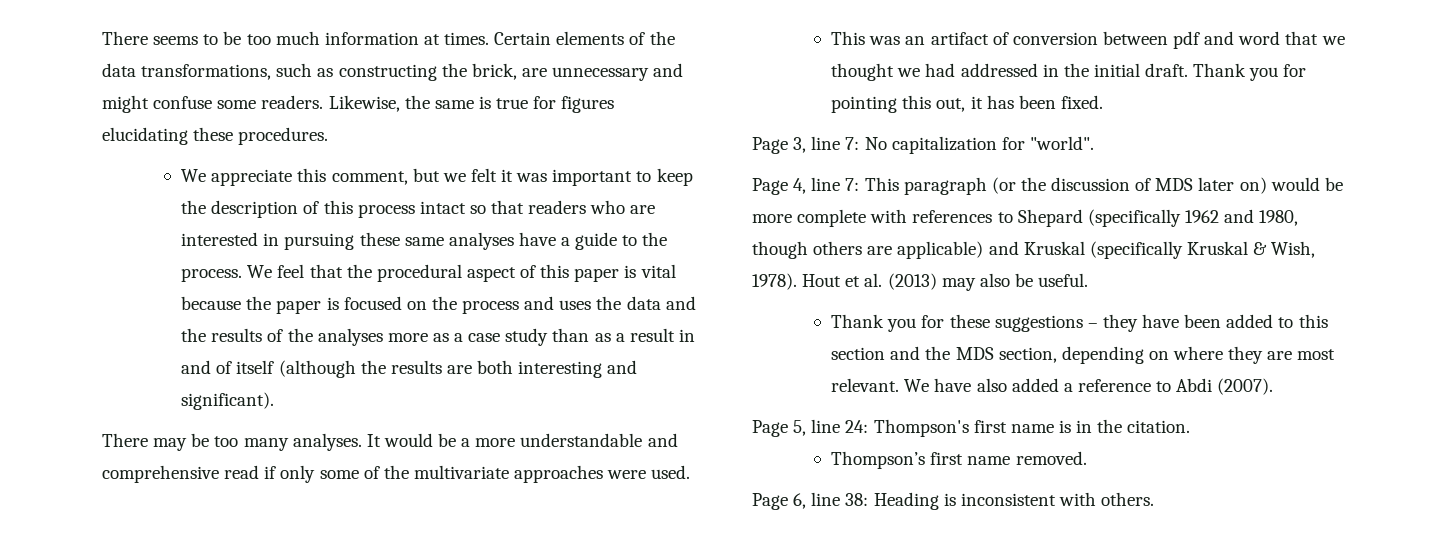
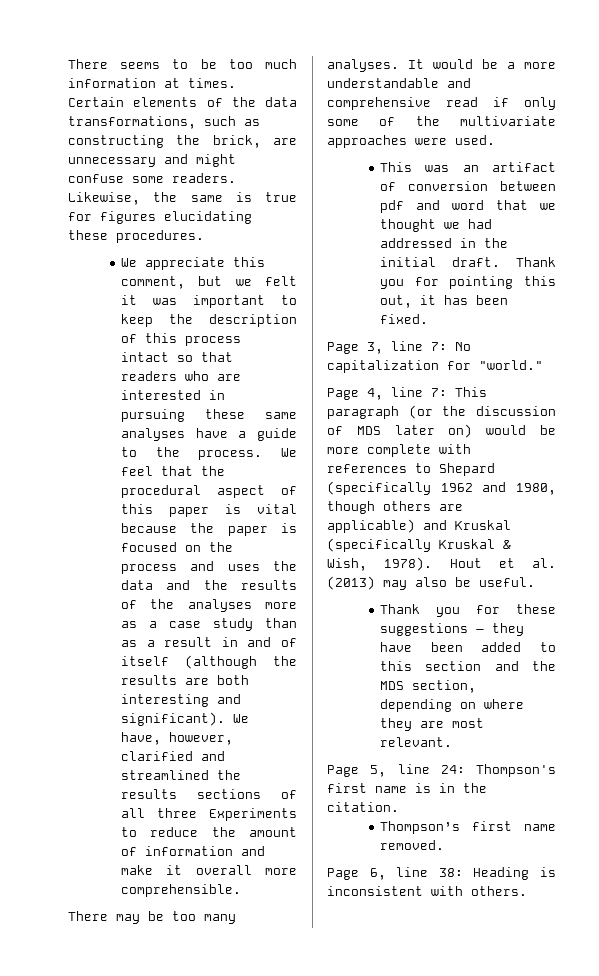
(275, 401) none -> [233,714,250,723] [121,732,234,745] [121,751,226,761] [121,770,242,780] [121,789,297,799] [121,808,297,821] [121,827,297,837] [121,846,266,856] [121,865,297,875] [121,884,242,897] We have, however, clarified and streamlined the results sections of all three Experiments to reduce the amount of information and make it overall more comprehensible.
[1029,136,1094,150] "world". -> [479,360,543,370] "world."
[904,378,1274,395] We have also added a reference to Abdi (2007). -> (453, 742) none

